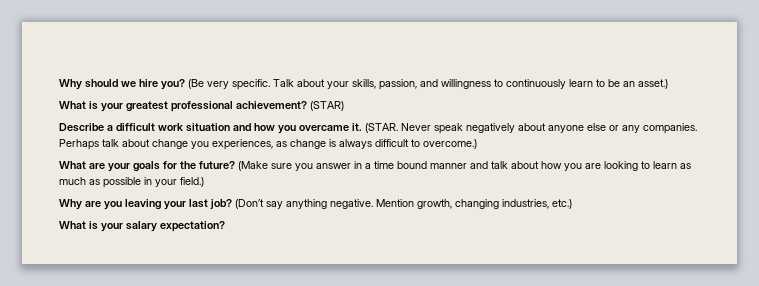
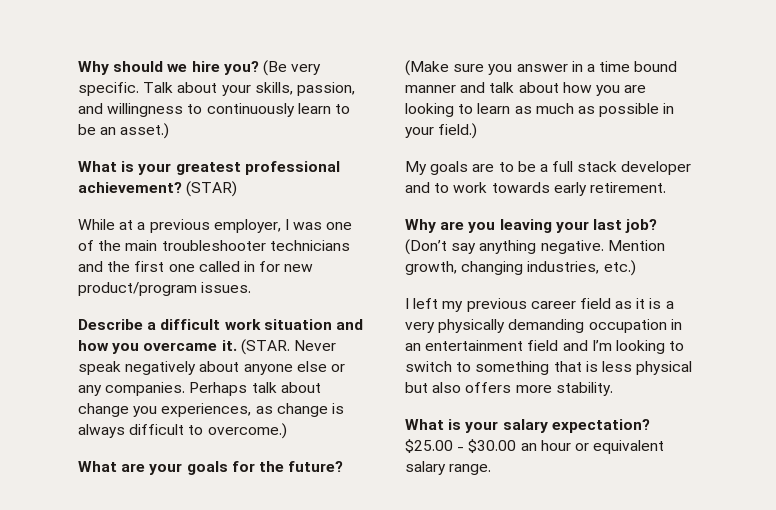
(344, 106) none -> [78,219,353,233] [78,240,350,251] [78,261,314,272] [78,282,252,296] // While at a previous employer, I was one of the main troubleshooter technicians and the first one called in for new product/program issues.
(204, 182) none -> [405,161,692,175] [405,182,666,196] // My goals are to be a full stack developer and to work towards early retirement.
(572, 204) none -> [405,298,674,312] [405,319,682,333] [405,340,685,354] [405,361,693,375] [405,382,613,396] // I left my previous career field as it is a very physically demanding occupation in an entertainment field and I’m looking to switch to something that is less physical but also offers more stability.
(225, 226) none -> [405,439,665,454] [405,461,492,475] $25.00 - $30.00 an hour or equivalent salary range.

